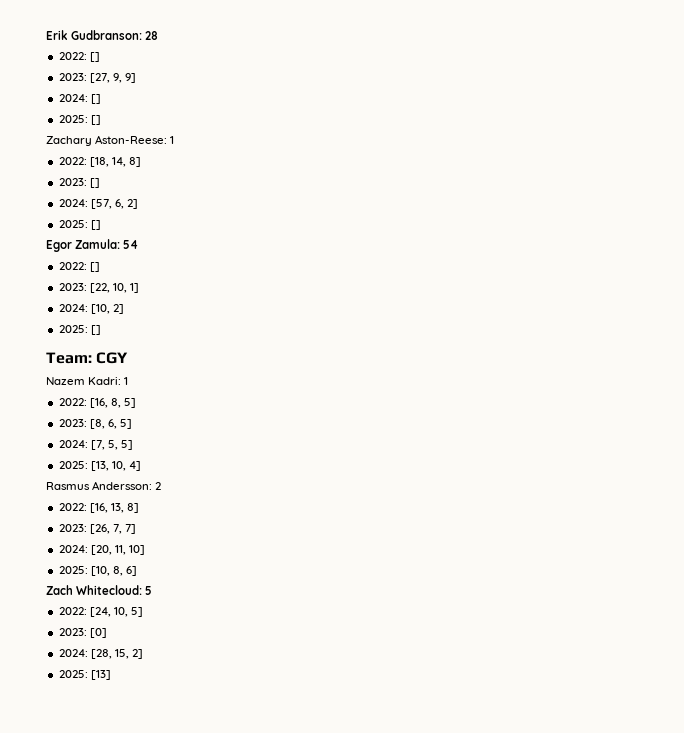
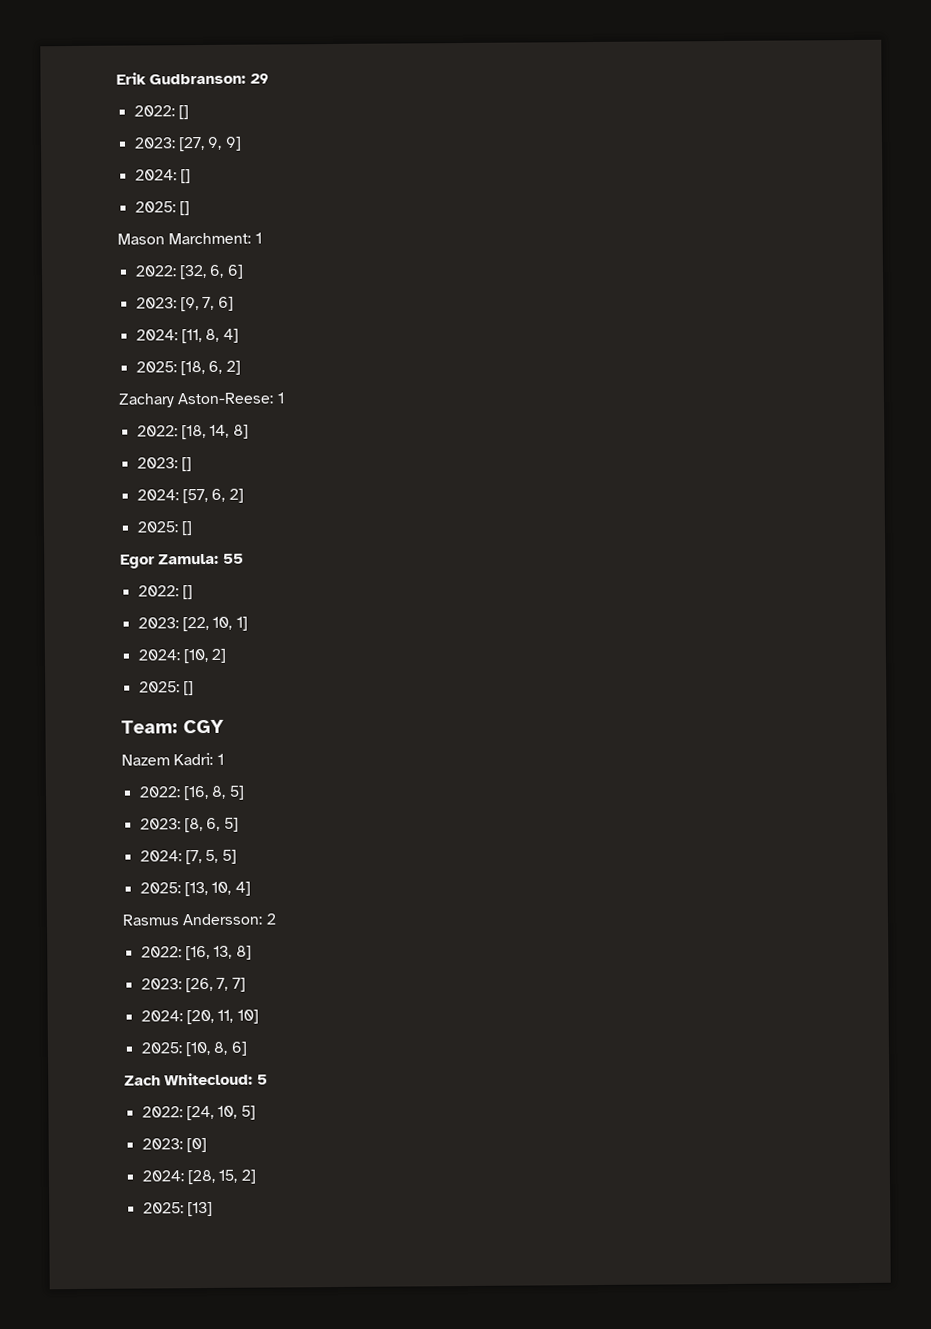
[145,31,159,40] 28 -> [249,73,269,84] 29
(101, 120) none -> [117,232,262,245] [134,264,244,280] [135,296,234,312] [135,328,239,344] [135,360,241,376] // Mason Marchment: 1 // 2022: [32, 6, 6] // 2023: [9, 7, 6] // 2024: [11, 8, 4] // 2025: [18, 6, 2]
[123,240,139,249] 54 -> [222,553,244,564] 55

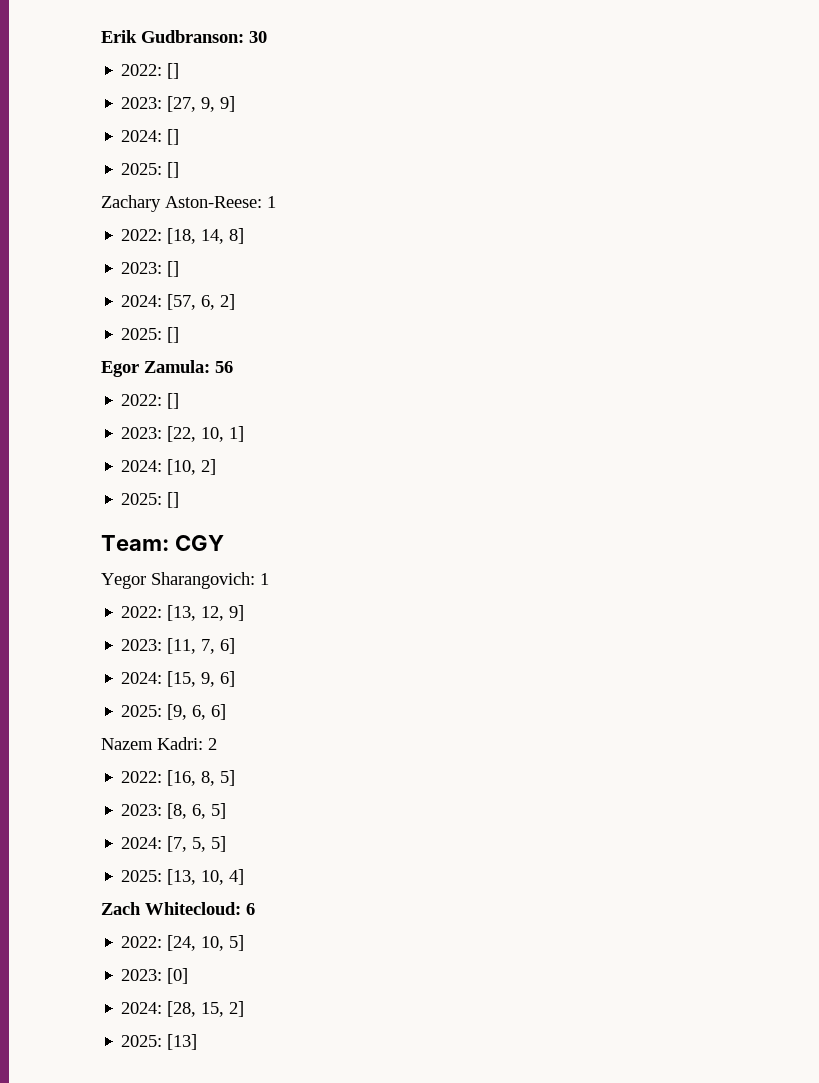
[249,73,269,84] 29 -> [249,31,267,43] 30
[117,232,262,245] [134,264,244,280] [135,296,234,312] [135,328,239,344] [135,360,241,376] // Mason Marchment: 1 // 2022: [32, 6, 6] // 2023: [9, 7, 6] // 2024: [11, 8, 4] // 2025: [18, 6, 2] -> (180, 170) none
[222,553,244,564] 55 -> [215,361,233,373] 56
(224, 726) none -> [101,572,269,589] [121,605,245,621] [121,638,236,654] [121,671,236,687] [121,704,227,720] // Yegor Sharangovich: 1 // 2022: [13, 12, 9] // 2023: [11, 7, 6] // 2024: [15, 9, 6] // 2025: [9, 6, 6]
[216,753,224,765] 1 -> [208,738,217,750] 2
[122,913,276,926] [140,945,252,961] [140,977,246,993] [140,1009,259,1025] [140,1041,247,1057] // Rasmus Andersson: 2 // 2022: [16, 13, 8] // 2023: [26, 7, 7] // 2024: [20, 11, 10] // 2025: [10, 8, 6] -> (245, 877) none
[256,1074,268,1085] 5 -> [246,903,255,915] 6

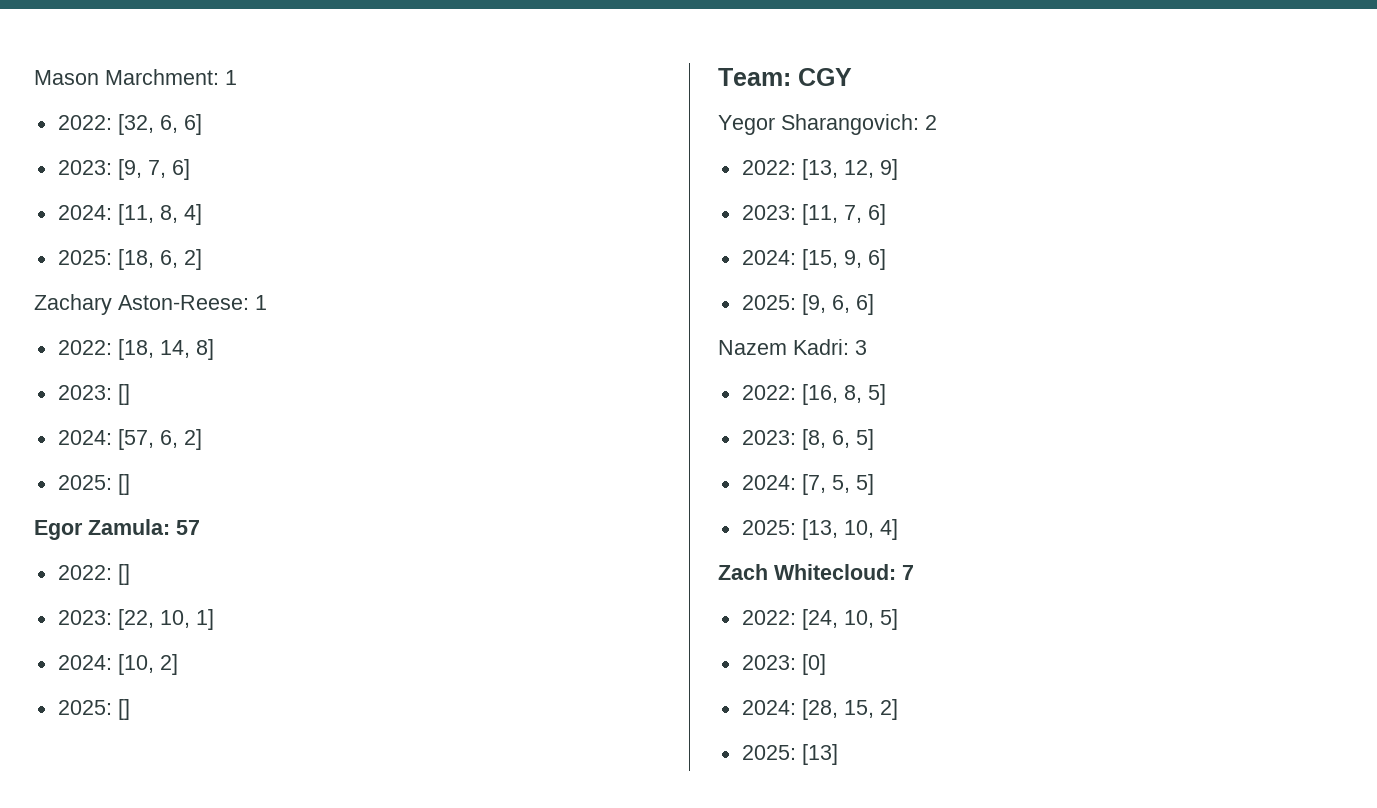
[101,30,267,43] [121,63,180,79] [121,96,236,112] [121,129,180,145] [121,162,180,178] Erik Gudbranson: 30 // 2022: [] // 2023: [27, 9, 9] // 2024: [] // 2025: [] -> [34,69,237,85] [57,114,202,135] [57,159,190,180] [57,204,202,225] [57,249,202,270] Mason Marchment: 1 // 2022: [32, 6, 6] // 2023: [9, 7, 6] // 2024: [11, 8, 4] // 2025: [18, 6, 2]
[215,361,233,373] 56 -> [176,520,200,535] 57
[260,573,269,585] 1 -> [925,115,937,130] 2
[208,738,217,750] 2 -> [855,340,867,355] 3
[246,903,255,915] 6 -> [902,565,914,580] 7

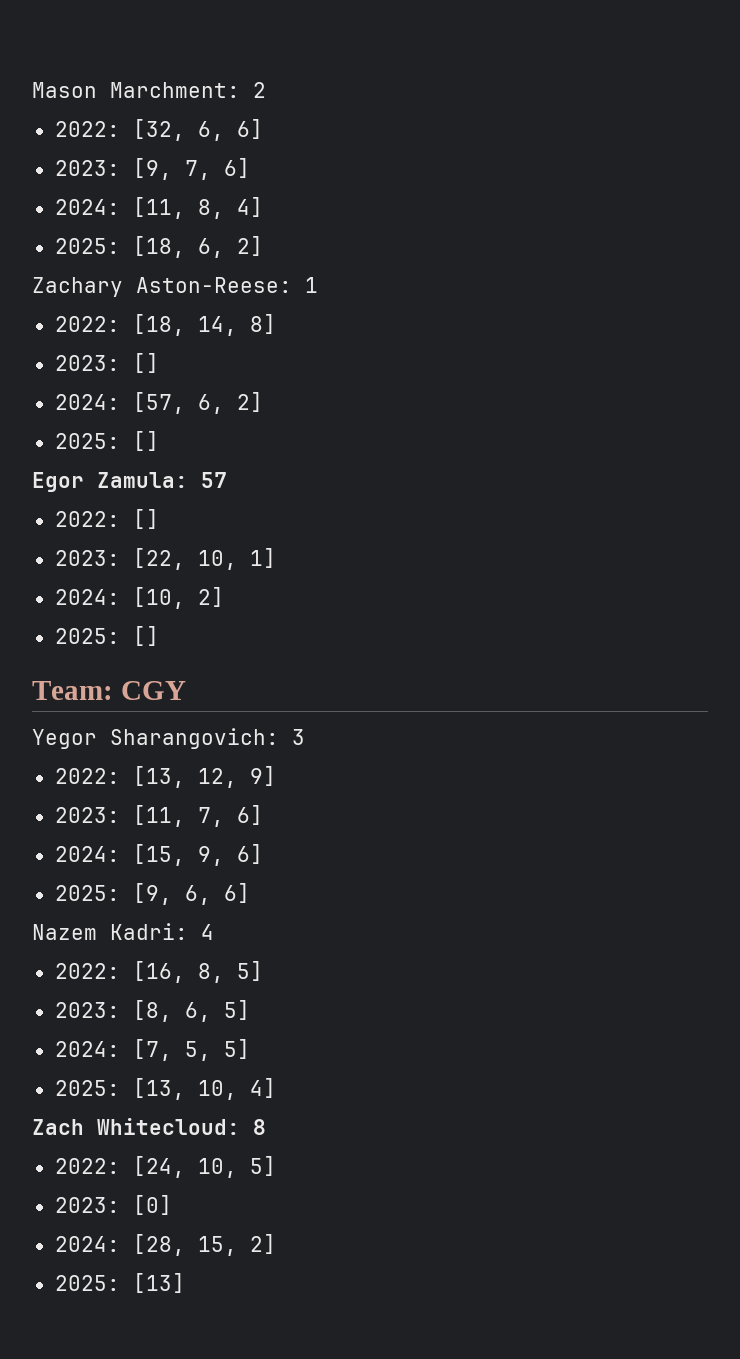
[225,70,237,85] 1 -> [253,82,266,98] 2
[925,115,937,130] 2 -> [292,729,305,745] 3
[855,340,867,355] 3 -> [201,924,214,940] 4
[902,565,914,580] 7 -> [253,1119,266,1135] 8

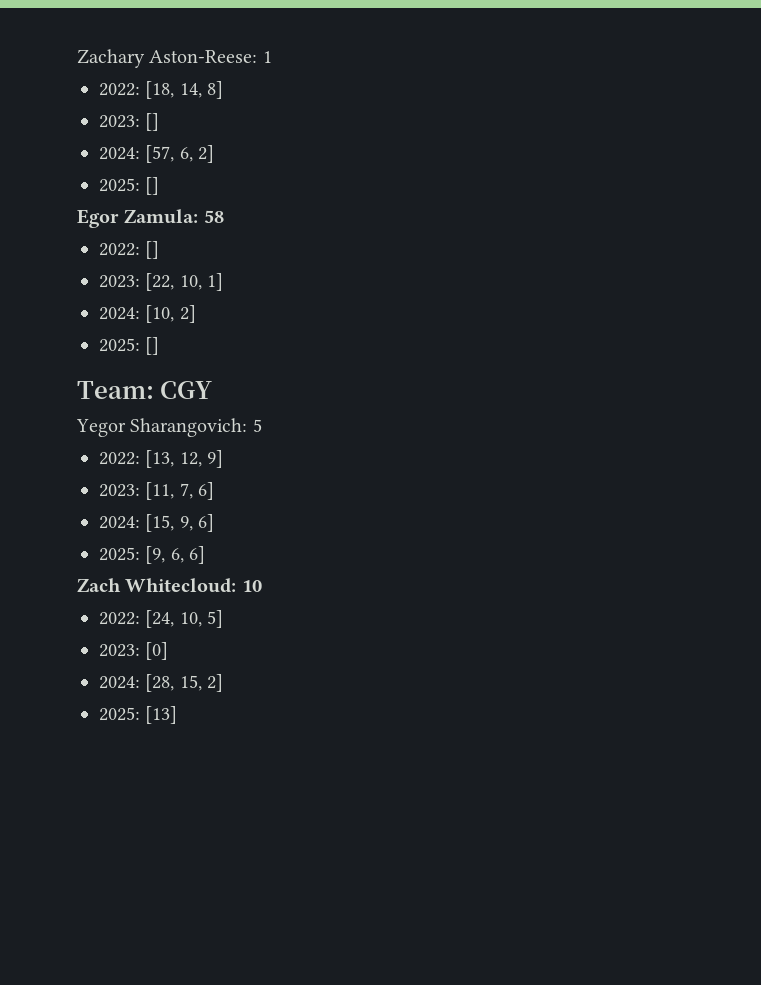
[32,82,266,98] [54,119,263,141] [54,158,250,180] [54,197,263,219] [54,236,263,258] Mason Marchment: 2 // 2022: [32, 6, 6] // 2023: [9, 7, 6] // 2024: [11, 8, 4] // 2025: [18, 6, 2] // -> (77, 58) none
[201,472,227,488] 57 -> [203,210,224,223] 58
[292,729,305,745] 3 -> [252,419,262,432] 5
[32,923,214,940] [54,961,263,983] [54,1000,250,1022] [54,1039,250,1061] [54,1078,276,1100] // Nazem Kadri: 4 // 2022: [16, 8, 5] // 2023: [8, 6, 5] // 2024: [7, 5, 5] // 2025: [13, 10, 4] -> (206, 555) none
[253,1119,266,1135] 8 -> [241,580,262,592] 10

